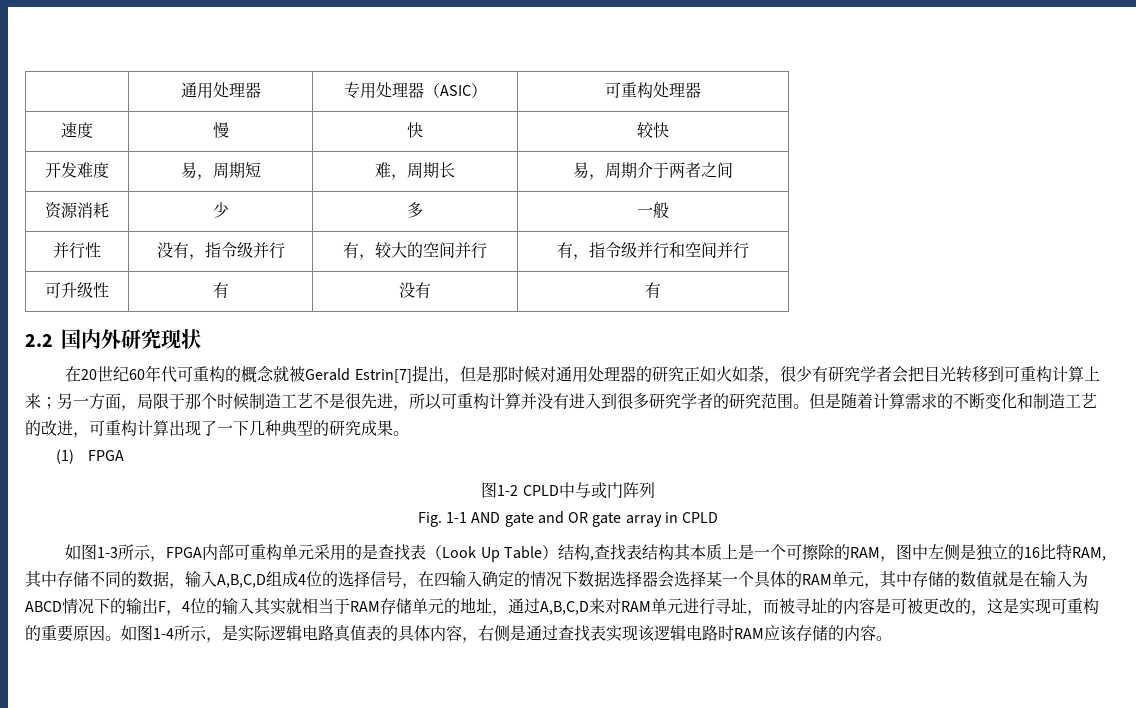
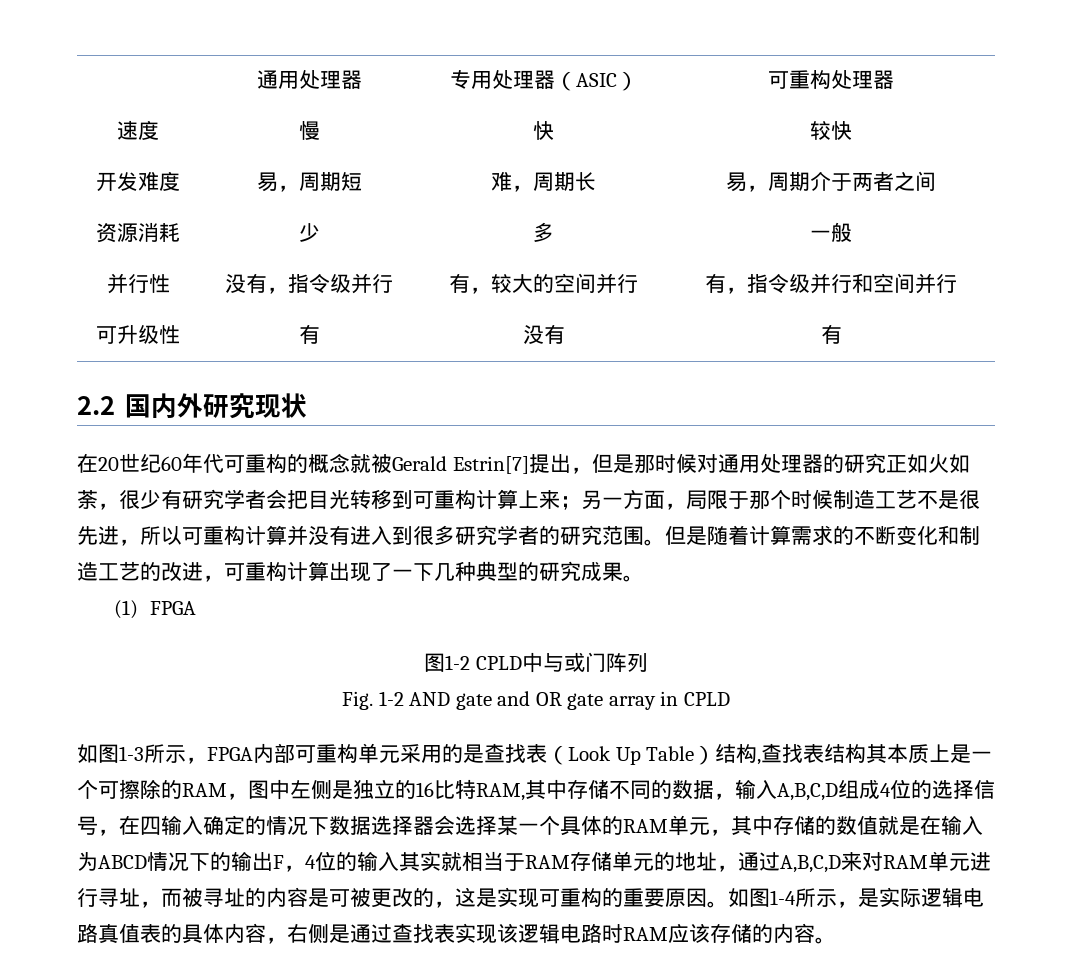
[445,512,467,523] 1-1 -> [378,691,404,706] 1-2

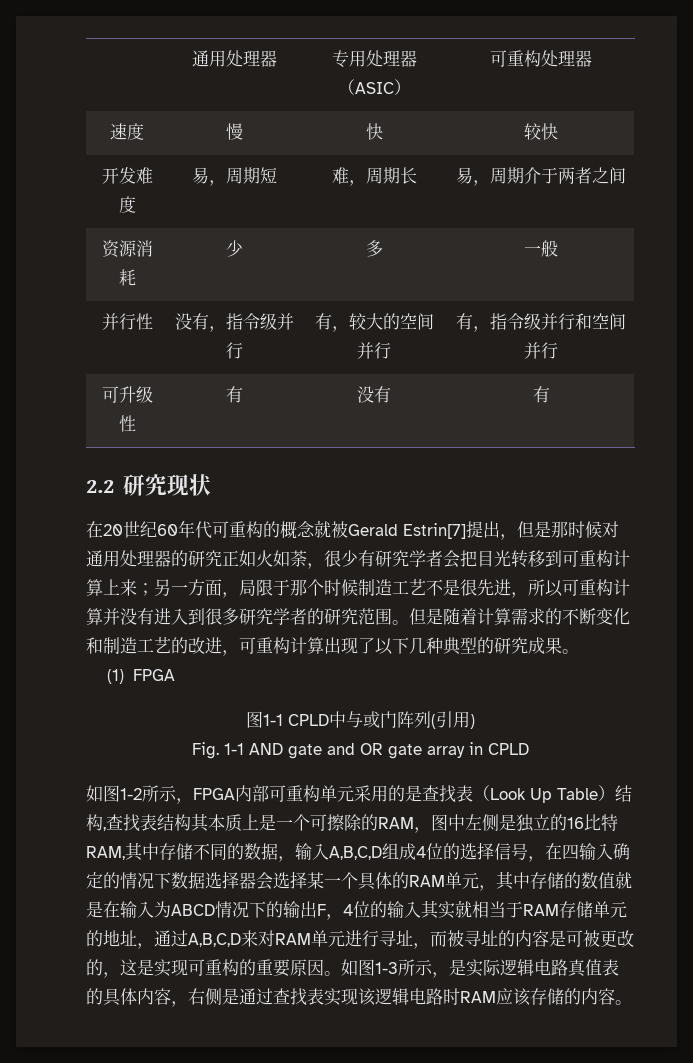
[125,393,204,419] 国内外 -> (114, 486) none
[392,569,413,579] 一 -> [375,638,393,655] 以
[445,655,471,670] 1-2 -> [263,714,283,726] 1-1
(648, 662) none -> [431,711,475,729] (引用)
[378,691,404,706] 1-2 -> [224,743,244,755] 1-1
[119,746,144,761] 1-3 -> [120,788,142,800] 1-2
[770,890,796,905] 1-4 -> [375,962,398,974] 1-3

